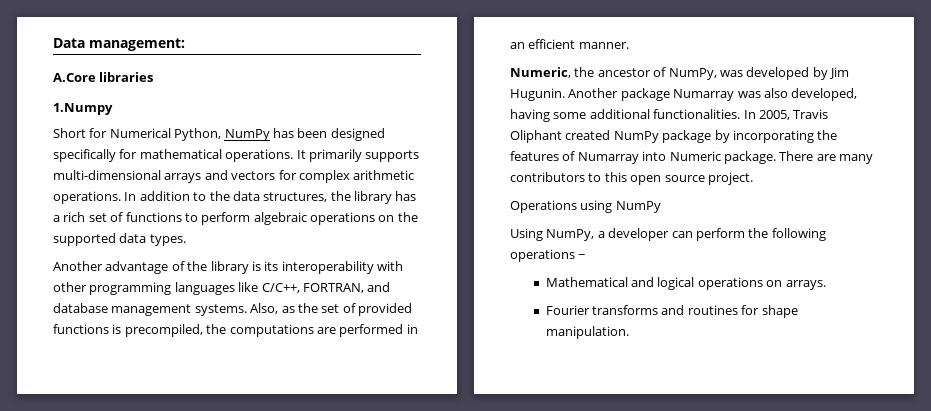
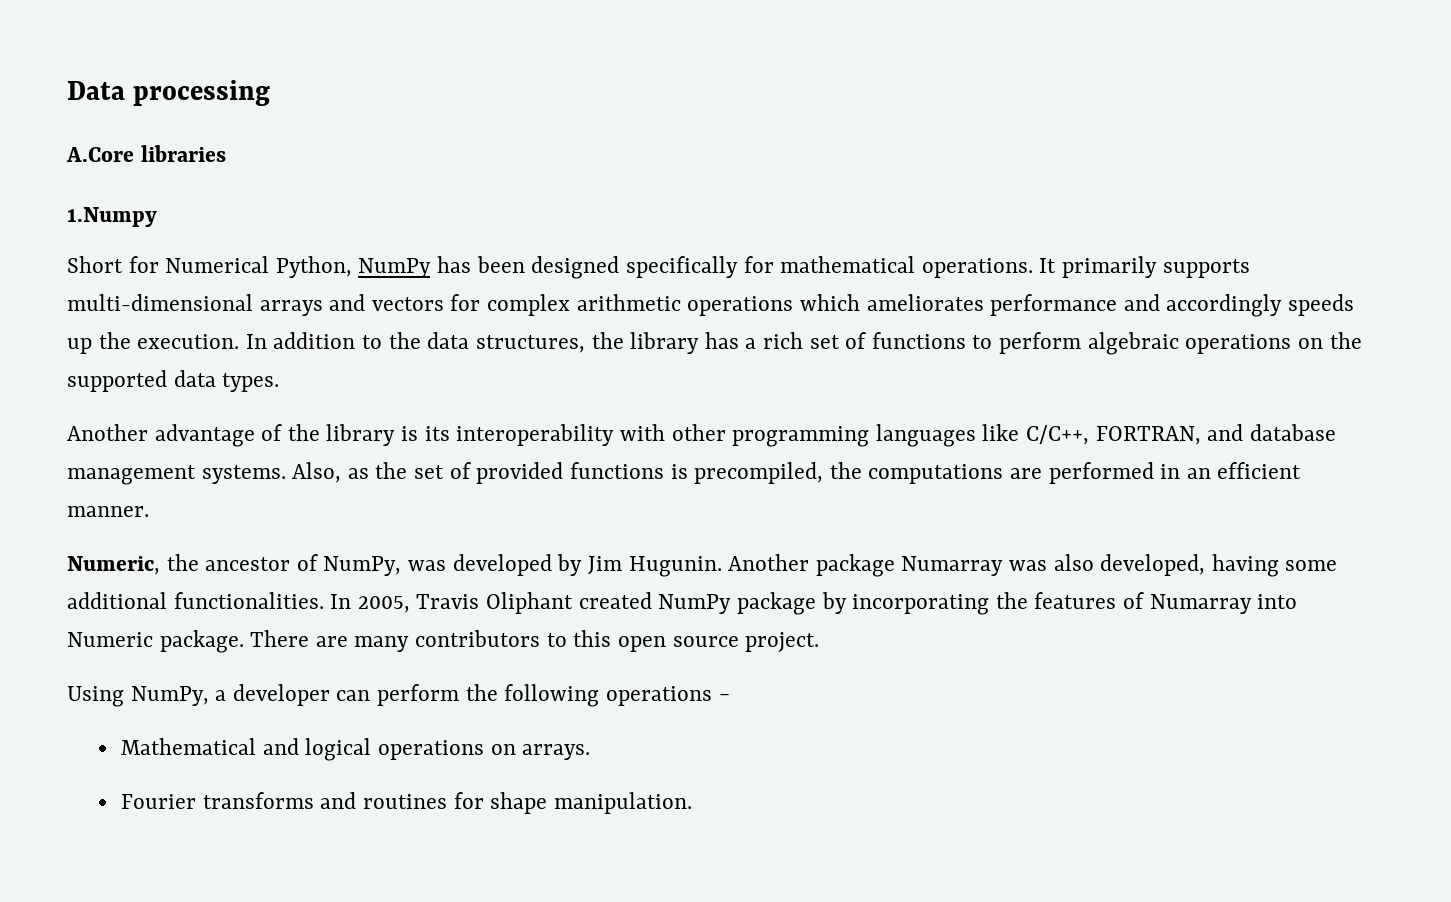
[89,38,185,51] management: -> [133,80,271,106] processing
[53,191,121,204] operations. -> [687,294,1354,317] [67,332,240,354] operations which ameliorates performance and accordingly speeds up the execution.
[510,200,661,213] // Operations using NumPy -> (820, 642) none

